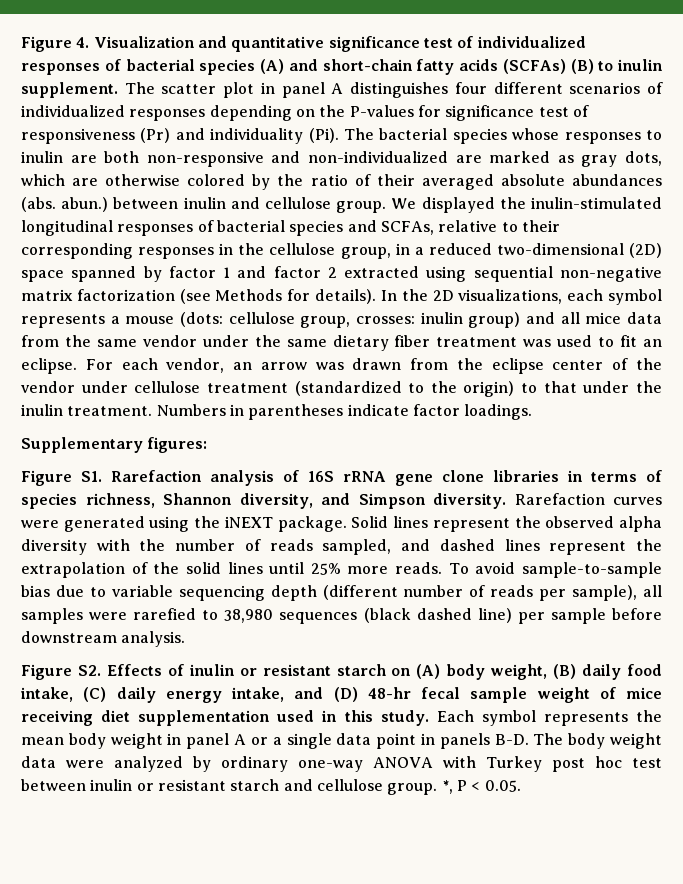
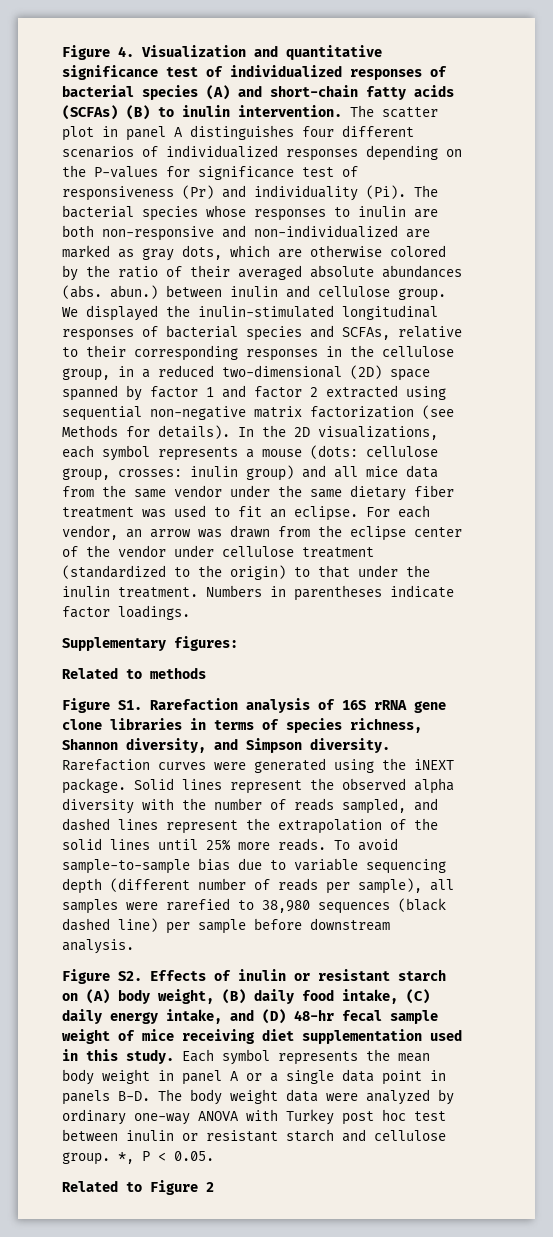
[21,82,118,98] supplement. -> [238,105,342,117] intervention.
(208, 445) none -> [62,667,206,679] // Related to methods
(521, 786) none -> [62,1180,214,1195] // Related to Figure 2

